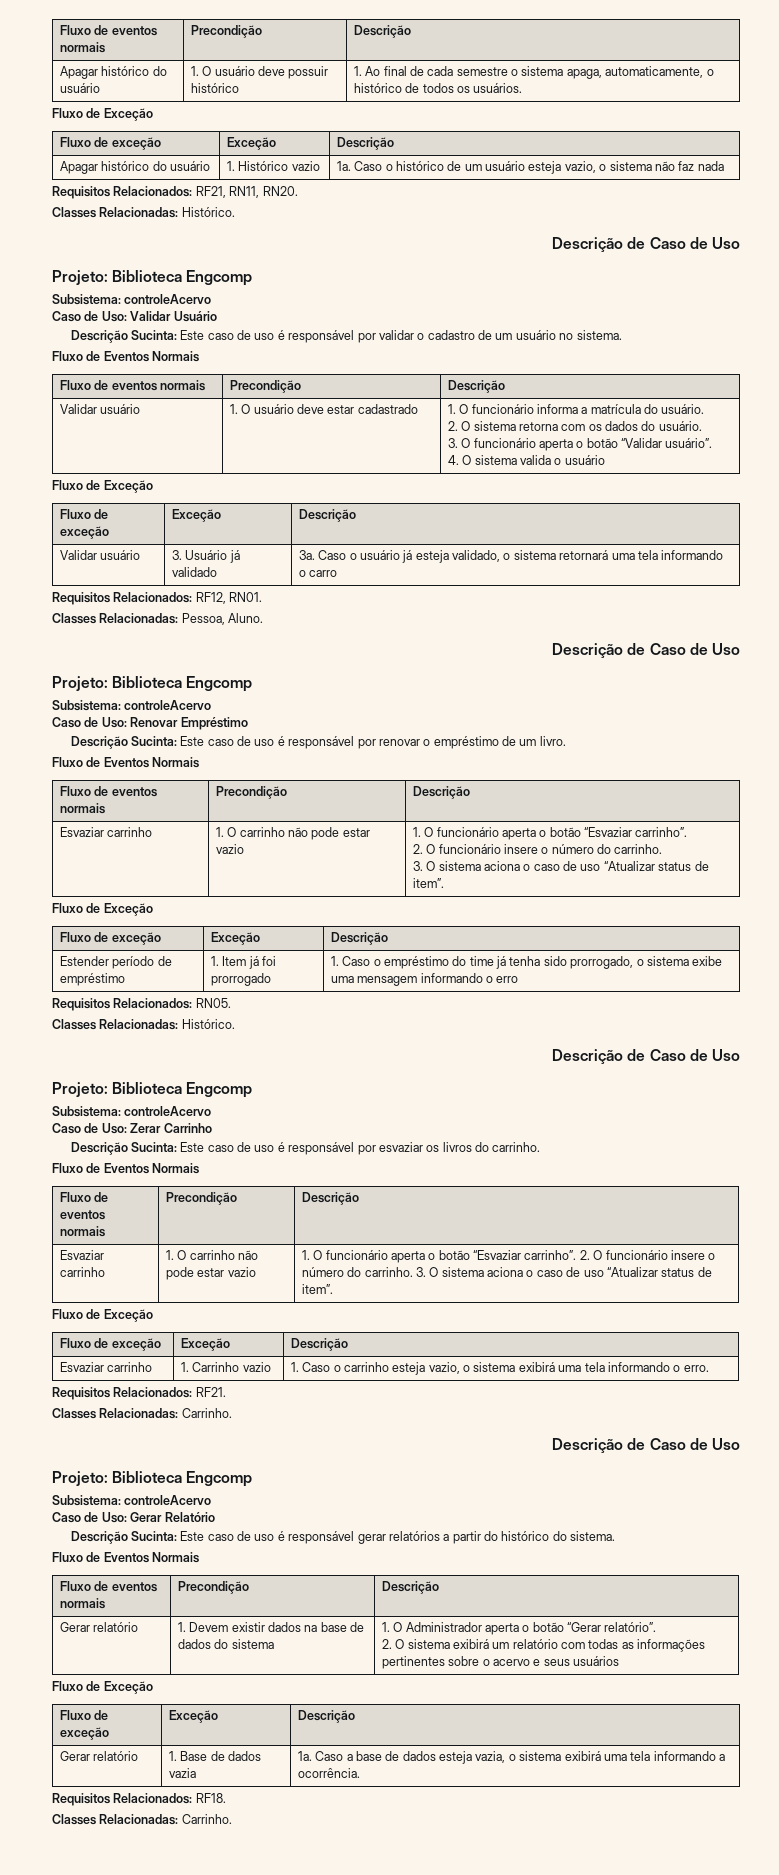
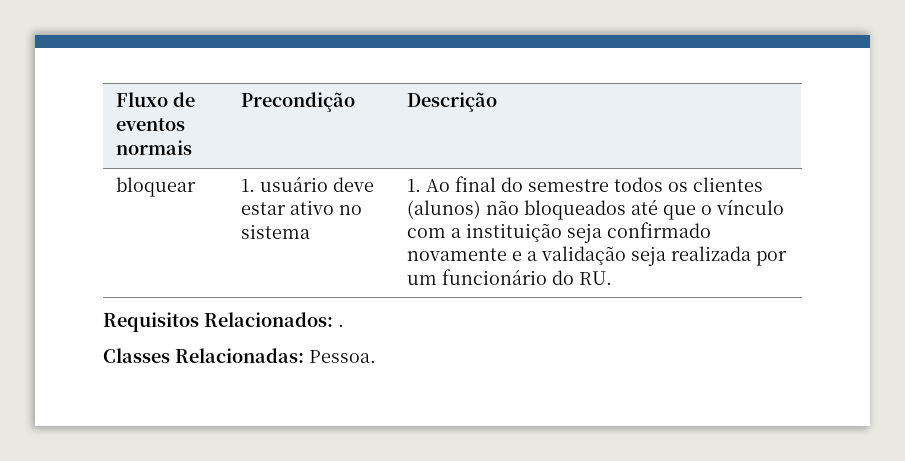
[59,25,157,36] [59,42,105,53] [190,25,262,38] [353,25,411,38] [59,66,167,79] [59,83,100,93] [190,66,329,79] [190,83,239,93] Fluxo de eventos normais | Precondição | Descrição // Apagar histórico do usuário | 1. O usuário deve possuir histórico -> [116,92,196,107] [116,118,186,131] [116,140,193,155] [241,92,356,112] [407,92,498,112] [116,177,197,197] [241,176,375,192] [241,200,363,215] [241,224,311,239] Fluxo de eventos normais | Precondição | Descrição // bloquear | 1. usuário deve estar ativo no sistema
[409,66,714,79] [353,83,523,93] [52,108,153,121] [59,137,161,150] [226,137,276,150] [336,137,394,150] [59,161,210,174] [226,161,320,171] [336,161,724,174] [52,186,298,199] [52,207,235,218] [552,237,740,252] [52,270,253,286] [52,294,212,305] [52,311,217,322] [70,330,622,343] [52,351,200,362] [59,380,205,391] [229,380,301,393] [447,380,505,393] [59,404,141,414] [229,404,418,414] [447,404,705,414] [447,421,702,431] [447,438,713,451] [447,455,605,465] [52,480,153,493] [59,509,109,519] [59,526,109,539] [171,509,221,522] [298,509,356,522] [59,550,141,560] [171,550,240,563] [171,567,217,577] [298,550,724,563] [298,570,338,577] [52,592,263,605] [52,613,264,625] [552,643,740,658] [52,676,253,692] [52,700,212,711] [52,717,248,730] [70,736,566,749] [52,757,200,768] [59,786,157,797] [59,803,105,814] [215,786,287,799] [412,786,470,799] [59,827,153,837] [215,827,370,840] [215,844,244,854] [412,827,688,840] [412,844,663,854] [412,861,709,871] [412,878,444,888] [52,903,153,916] [59,932,161,945] [210,932,260,945] [330,932,388,945] [59,956,172,969] [59,973,125,986] [210,956,276,969] [210,973,271,986] [330,956,723,969] [330,973,519,986] [52,998,231,1011] [52,1019,235,1030] [552,1049,740,1064] [52,1082,253,1098] [52,1106,212,1117] [52,1123,212,1134] [70,1142,541,1155] [52,1163,200,1174] [59,1192,109,1202] [59,1210,105,1220] [59,1226,105,1237] [165,1192,237,1205] [301,1192,359,1205] [59,1250,104,1260] [59,1267,105,1277] [165,1250,258,1260] [165,1267,256,1280] [301,1250,716,1263] [301,1267,712,1277] [301,1284,333,1294] [52,1309,153,1322] [59,1338,161,1351] [180,1338,230,1351] [290,1338,348,1351] [59,1362,153,1372] [180,1362,271,1372] [290,1362,709,1375] [52,1387,226,1400] [52,1408,232,1419] [552,1438,740,1453] [52,1471,253,1487] [52,1495,212,1506] [52,1512,215,1523] [70,1531,616,1544] [52,1552,200,1563] [59,1581,157,1592] [59,1598,105,1609] [177,1581,249,1594] [381,1581,439,1594] [59,1622,139,1632] [177,1622,365,1632] [177,1639,274,1649] [381,1622,657,1635] [381,1639,706,1652] [381,1656,620,1669] [52,1681,153,1694] [59,1710,109,1720] [59,1727,109,1740] [168,1710,218,1723] [297,1710,355,1723] [59,1751,139,1761] [168,1751,261,1761] [168,1768,196,1778] [297,1751,726,1764] [297,1768,360,1778] [52,1793,226,1806] [52,1814,232,1825] de cada semestre o sistema apaga, automaticamente, o histórico de todos os usuários. // Fluxo de Exceção // Fluxo de exceção | Exceção | Descrição // Apagar histórico do usuário | 1. Histórico vazio | 1a. Caso o histórico de um usuário esteja vazio, o sistema não faz nada // Requisitos Relacionados: RF21, RN11, RN20. // Classes Relacionadas: Histórico. // Descrição de Caso de Uso // Projeto: Biblioteca Engcomp // Subsistema: controleAcervo // Caso de Uso: Validar Usuário // Descrição Sucinta: Este caso de uso é responsável por validar o cadastro de um usuário no sistema. // Fluxo de Eventos Normais // Fluxo de eventos normais | Precondição | Descrição // Validar usuário | 1. O usuário deve estar cadastrado | 1. O funcionário informa a matrícula do usuário. // 2. O sistema retorna com os dados do usuário. // 3. O funcionário aperta o botão “Validar usuário”. // 4. O sistema valida o usuário // Fluxo de Exceção // Fluxo de exceção | Exceção | Descrição // Validar usuário | 3. Usuário já validado | 3a. Caso o usuário já esteja validado, o sistema retornará uma tela informando o carro // Requisitos Relacionados: RF12, RN01. // Classes Relacionadas: Pessoa, Aluno. // Descrição de Caso de Uso // Projeto: Biblioteca Engcomp // Subsistema: controleAcervo // Caso de Uso: Renovar Empréstimo // Descrição Sucinta: Este caso de uso é responsável por renovar o empréstimo de um livro. // Fluxo de Eventos Normais // Fluxo de eventos normais | Precondição | Descrição // Esvaziar carrinho | 1. O carrinho não pode estar vazio | 1. O funcionário aperta o botão “Esvaziar carrinho”. // 2. O funcionário insere o número do carrinho. // 3. O sistema aciona o caso de uso “Atualizar status de item”. // Fluxo de Exceção // Fluxo de exceção | Exceção | Descrição // Estender período de empréstimo | 1. Item já foi prorrogado | 1. Caso o empréstimo do time já tenha sido prorrogado, o sistema exibe uma mensagem informando o erro // Requisitos Relacionados: RN05. // Classes Relacionadas: Histórico. // Descrição de Caso de Uso // Projeto: Biblioteca Engcomp // Subsistema: controleAcervo // Caso de Uso: Zerar Carrinho // Descrição Sucinta: Este caso de uso é responsável por esvaziar os livros do carrinho. // Fluxo de Eventos Normais // Fluxo de eventos normais | Precondição | Descrição // Esvaziar carrinho | 1. O carrinho não pode estar vazio | 1. O funcionário aperta o botão “Esvaziar carrinho”. 2. O funcionário insere o número do carrinho. 3. O sistema aciona o caso de uso “Atualizar status de item”. // Fluxo de Exceção // Fluxo de exceção | Exceção | Descrição // Esvaziar carrinho | 1. Carrinho vazio | 1. Caso o carrinho esteja vazio, o sistema exibirá uma tela informando o erro. // Requisitos Relacionados: RF21. // Classes Relacionadas: Carrinho. // Descrição de Caso de Uso // Projeto: Biblioteca Engcomp // Subsistema: controleAcervo // Caso de Uso: Gerar Relatório // Descrição Sucinta: Este caso de uso é responsável gerar relatórios a partir do histórico do sistema. // Fluxo de Eventos Normais // Fluxo de eventos normais | Precondição | Descrição // Gerar relatório | 1. Devem existir dados na base de dados do sistema | 1. O Administrador aperta o botão “Gerar relatório”. // 2. O sistema exibirá um relatório com todas as informações pertinentes sobre o acervo e seus usuários // Fluxo de Exceção // Fluxo de exceção | Exceção | Descrição // Gerar relatório | 1. Base de dados vazia | 1a. Caso a base de dados esteja vazia, o sistema exibirá uma tela informando a ocorrência. // Requisitos Relacionados: RF18. // Classes Relacionadas: Carrinho. -> [501,177,764,192] [407,199,785,220] [407,222,712,243] [407,246,788,266] [407,269,613,285] [103,312,344,332] [103,348,376,363] do semestre todos os clientes (alunos) não bloqueados até que o vínculo com a instituição seja confirmado novamente e a validação seja realizada por um funcionário do RU. // Requisitos Relacionados: . // Classes Relacionadas: Pessoa.

